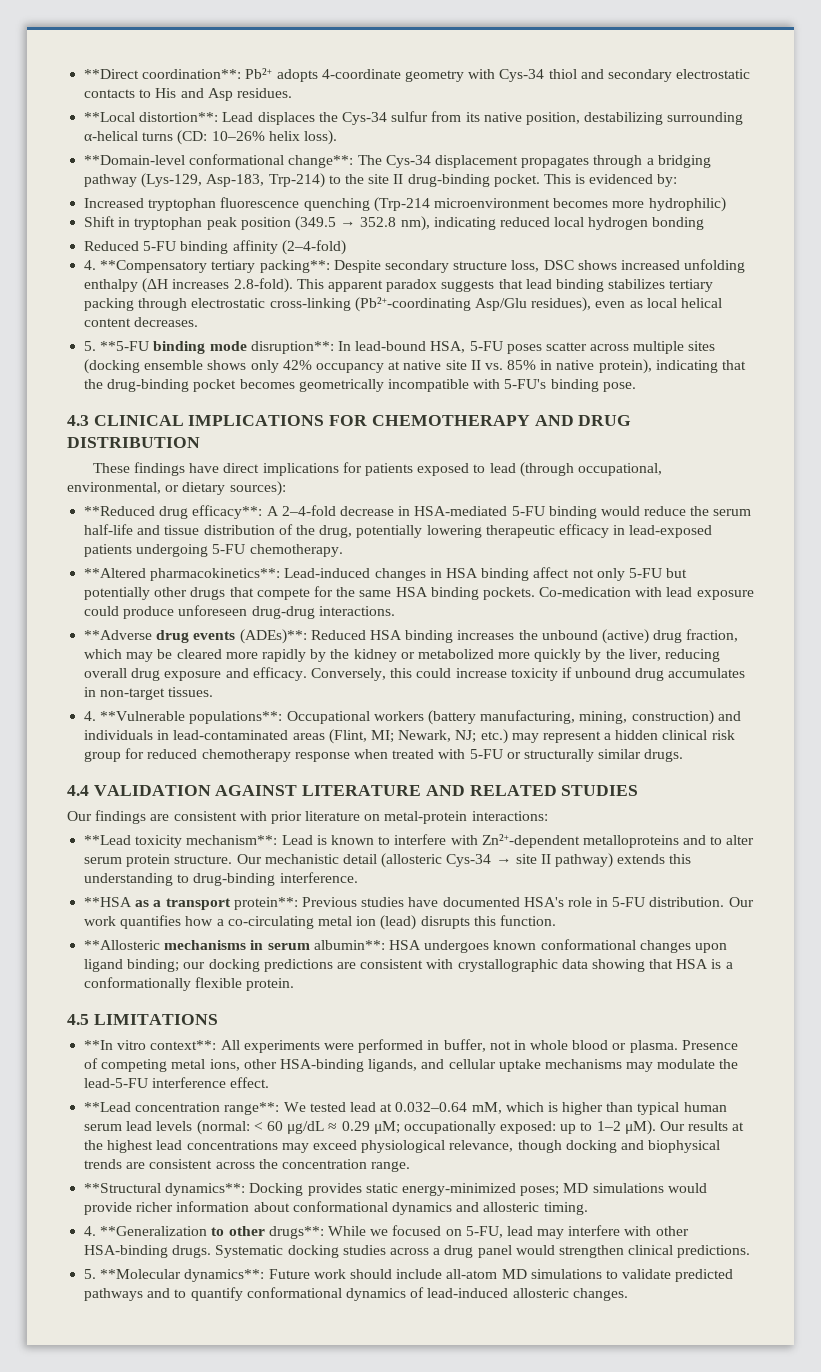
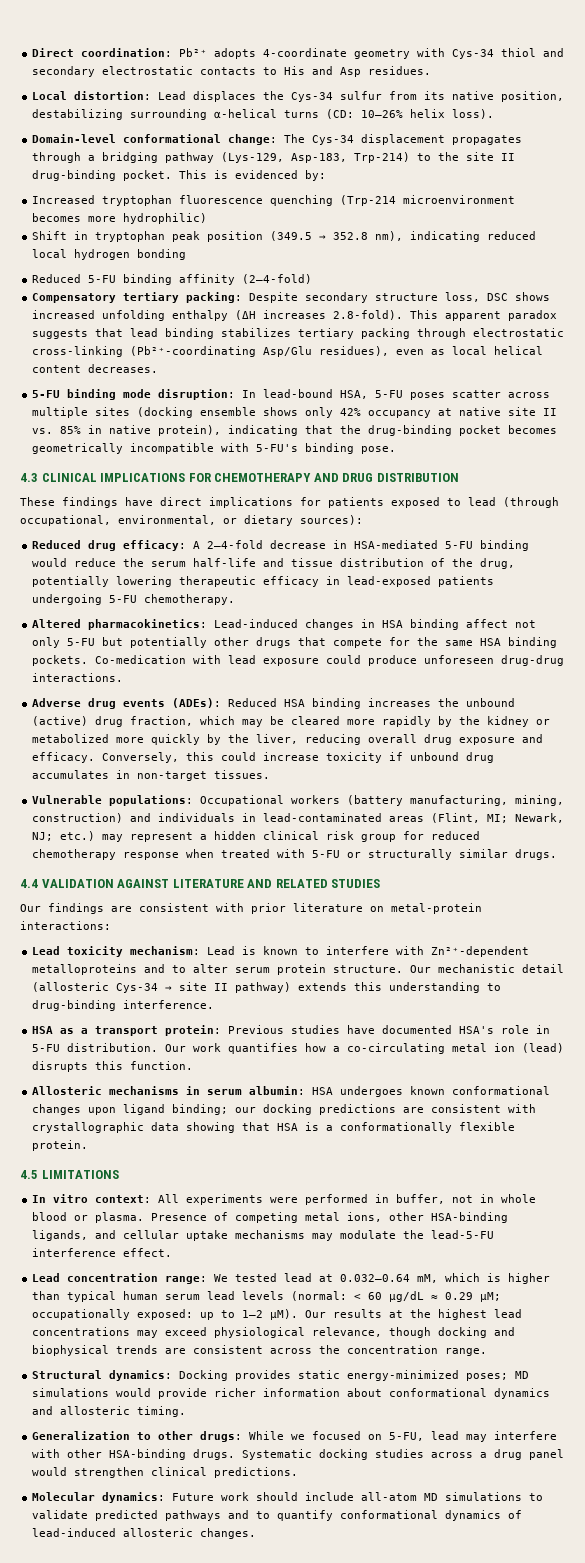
[84,69,242,79] **Direct coordination**: -> [32,48,173,57] Direct coordination:
[84,112,219,122] **Local distortion**: -> [32,91,152,100] Local distortion:
[84,154,354,168] **Domain-level conformational change**: -> [32,134,278,145] Domain-level conformational change:
[84,260,330,273] 4. **Compensatory tertiary packing**: -> [32,292,243,303] Compensatory tertiary packing:
[84,341,150,351] 5. **5-FU -> [32,390,61,398] 5-FU
[250,341,334,354] disruption**: -> [158,389,236,400] disruption:
[84,505,263,519] **Reduced drug efficacy**: -> [32,540,187,551] Reduced drug efficacy:
[84,568,281,581] **Altered pharmacokinetics**: -> [32,619,208,630] Altered pharmacokinetics:
[84,630,153,640] **Adverse -> [32,698,82,707] Adverse
[239,629,307,644] (ADEs)**: -> [172,698,222,708] (ADEs):
[84,711,283,724] 4. **Vulnerable populations**: -> [32,795,194,806] Vulnerable populations:
[84,835,278,848] **Lead toxicity mechanism**: -> [32,946,201,957] Lead toxicity mechanism:
[84,897,133,907] **HSA -> [32,1026,54,1034] HSA
[233,897,298,910] protein**: -> [165,1025,222,1036] protein:
[84,940,161,950] **Allosteric -> [32,1086,103,1095] Allosteric
[313,940,385,950] albumin**: -> [249,1086,306,1095] albumin:
[84,1040,217,1050] **In vitro context**: -> [32,1194,152,1203] In vitro context:
[84,1102,280,1115] **Lead concentration range**: -> [32,1273,208,1284] Lead concentration range:
[84,1183,246,1196] **Structural dynamics**: -> [32,1370,173,1381] Structural dynamics:
[84,1226,208,1236] 4. **Generalization -> [32,1431,131,1440] Generalization
[268,1226,324,1239] drugs**: -> [200,1431,243,1442] drugs:
[84,1269,265,1282] 5. **Molecular dynamics**: -> [32,1492,166,1503] Molecular dynamics:

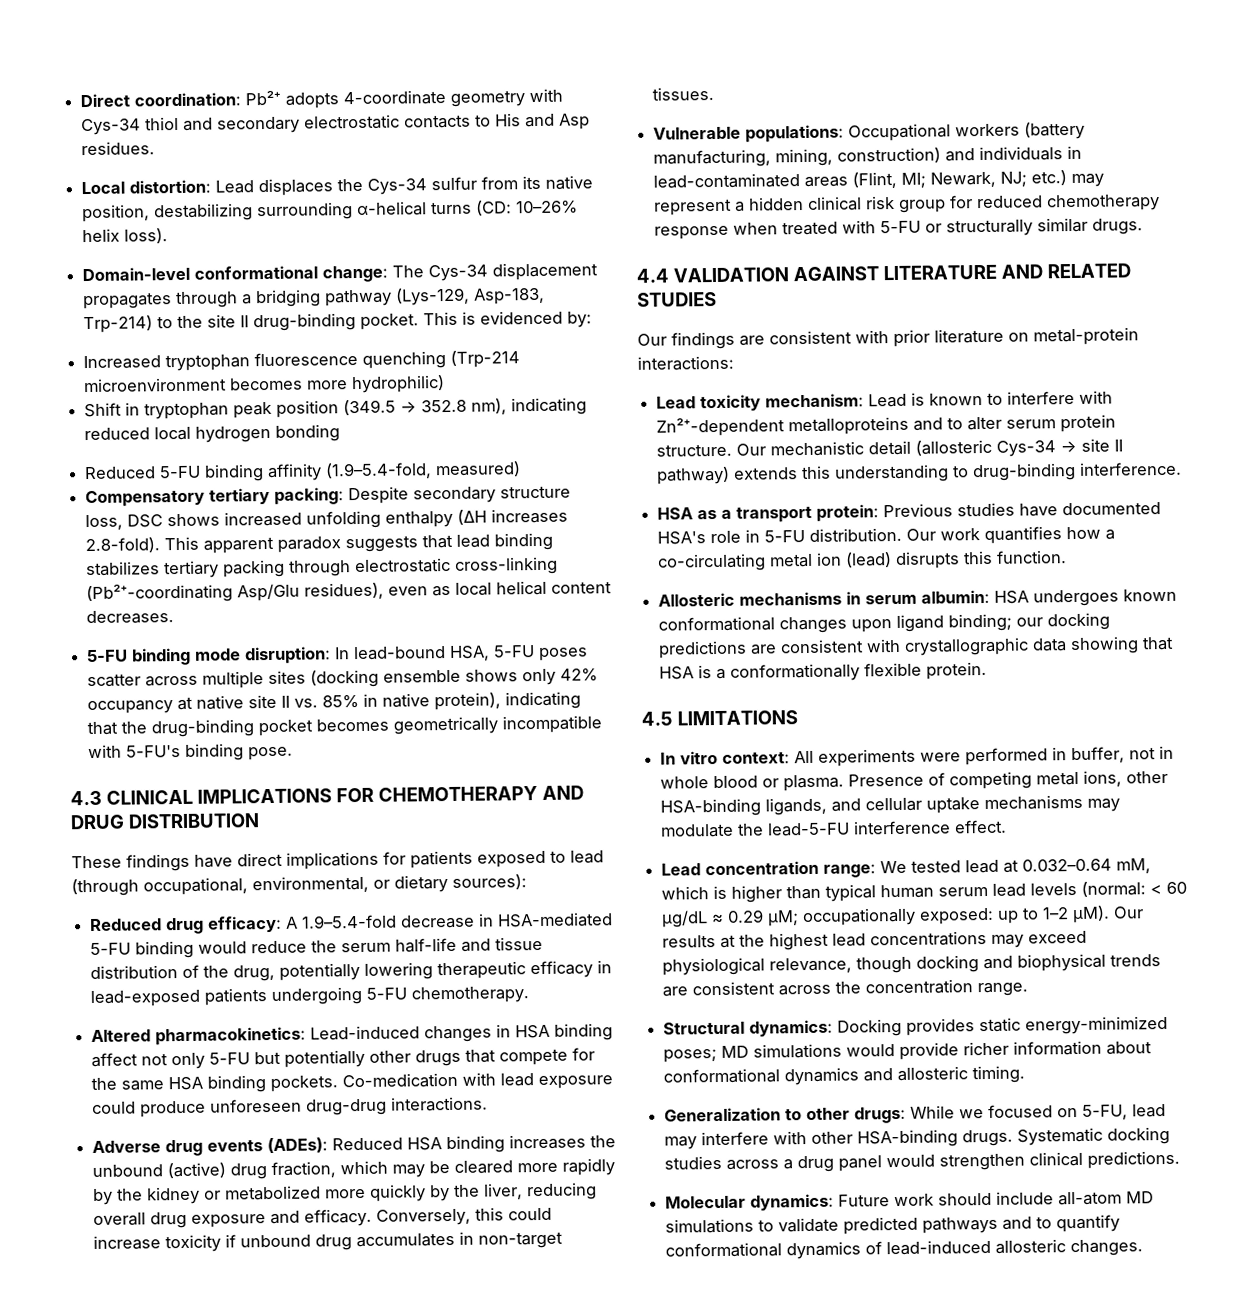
[242,274,313,284] (2–4-fold) -> [325,461,522,480] (1.9–5.4-fold, measured)
[207,540,264,549] 2–4-fold -> [301,914,398,929] 1.9–5.4-fold

